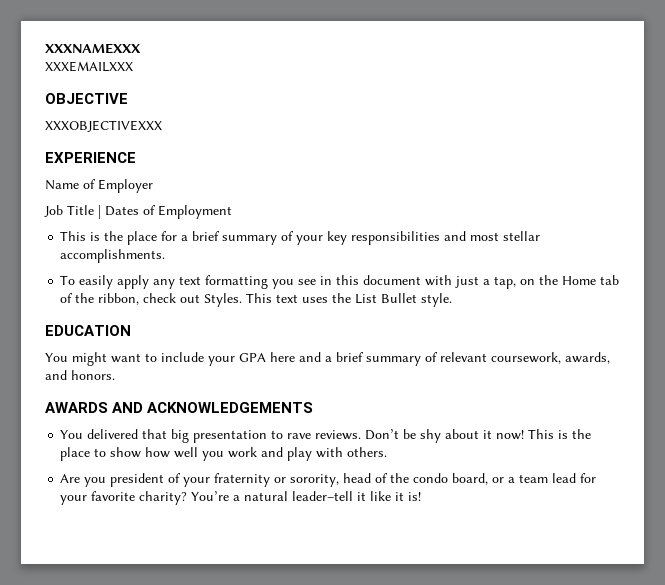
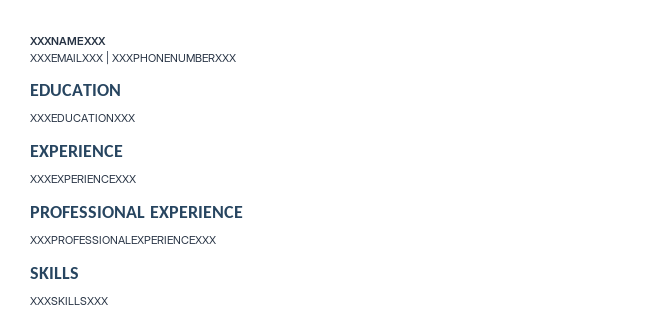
[45,93,128,104] [45,120,162,132] [45,152,136,163] [45,179,153,193] [44,205,232,219] [60,231,541,245] [60,249,166,263] [60,275,620,289] [60,293,453,307] [45,325,131,336] [45,352,610,366] [45,370,115,380] [45,402,314,413] [60,429,592,443] [60,447,388,461] [60,473,597,487] [60,491,422,505] // OBJECTIVE // XXXOBJECTIVEXXX // EXPERIENCE // Name of Employer // Job Title | Dates of Employment // This is the place for a brief summary of your key responsibilities and most stellar accomplishments. // To easily apply any text formatting you see in this document with just a tap, on the Home tab of the ribbon, check out Styles. This text uses the List Bullet style. // EDUCATION // You might want to include your GPA here and a brief summary of relevant coursework, awards, and honors. // AWARDS AND ACKNOWLEDGEMENTS // You delivered that big presentation to rave reviews. Don’t be shy about it now! This is the place to show how well you work and play with others. // Are you president of your fraternity or sorority, head of the condo board, or a team lead for your favorite charity? You’re a natural leader–tell it like it is! -> [106,51,236,65] [30,84,121,96] [30,114,135,122] [30,145,123,157] [30,175,136,183] [30,206,243,218] [30,236,216,244] [30,267,79,279] [30,297,108,305] | XXXPHONENUMBERXXX // EDUCATION // XXXEDUCATIONXXX // EXPERIENCE // XXXEXPERIENCEXXX // PROFESSIONAL EXPERIENCE // XXXPROFESSIONALEXPERIENCEXXX // SKILLS // XXXSKILLSXXX

